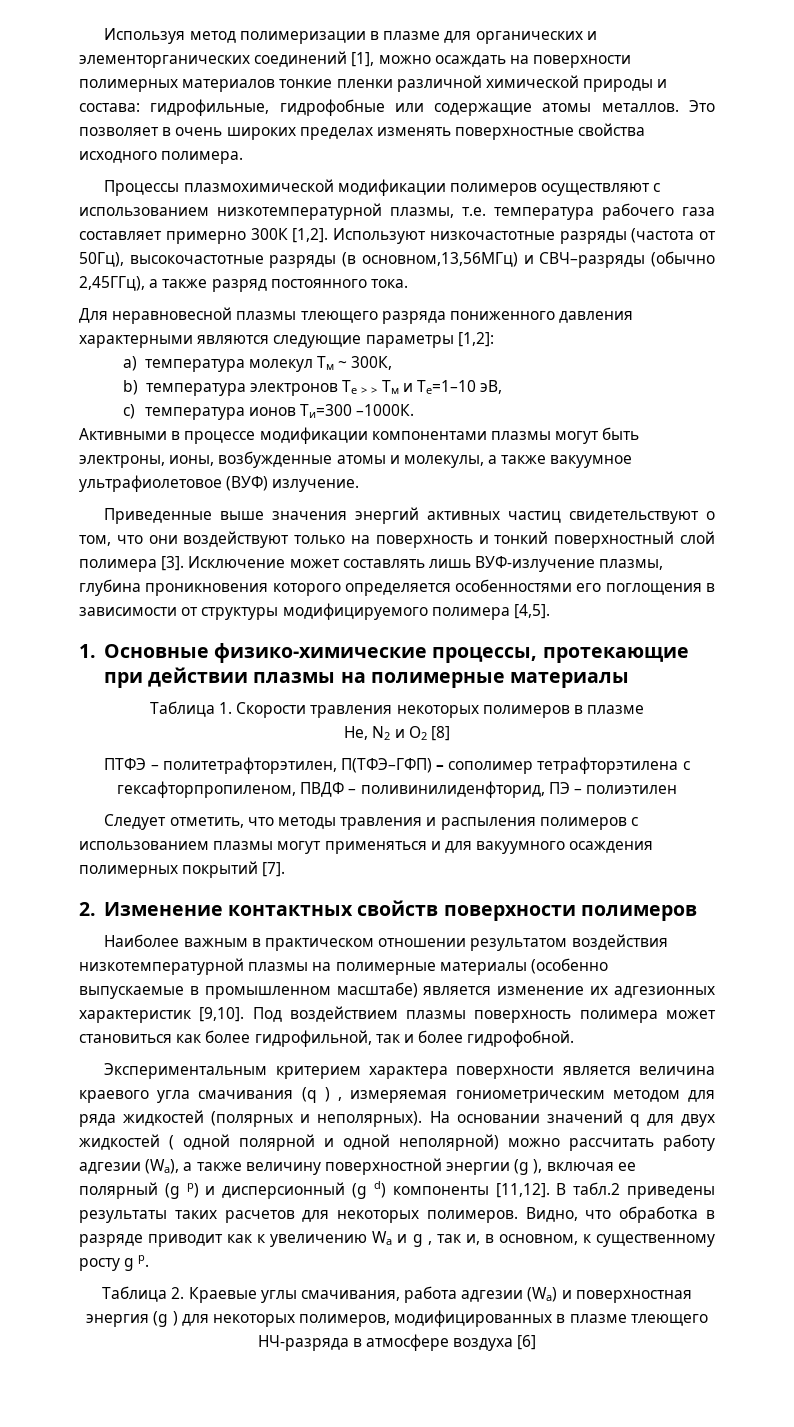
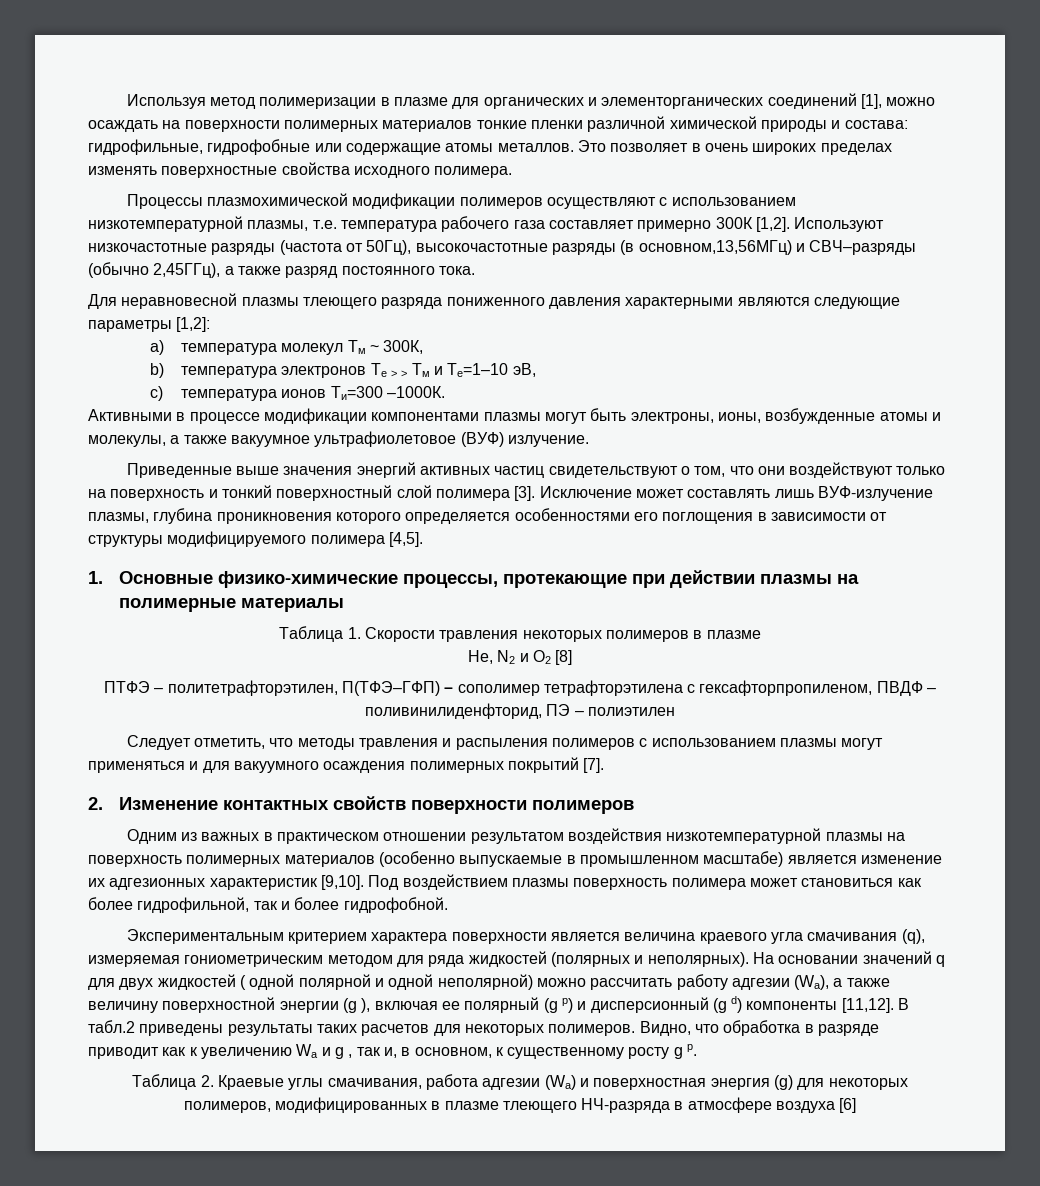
[104,934,248,947] Наиболее важным -> [126,829,260,844] Одним из важных
[335,962,527,975] полимерные материалы -> [88,855,375,867] поверхность полимерных материалов
[301,1087,343,1103] (q ) , -> [901,929,925,944] (q),
[153,1311,178,1327] (g ) -> [773,1075,793,1090] (g)

